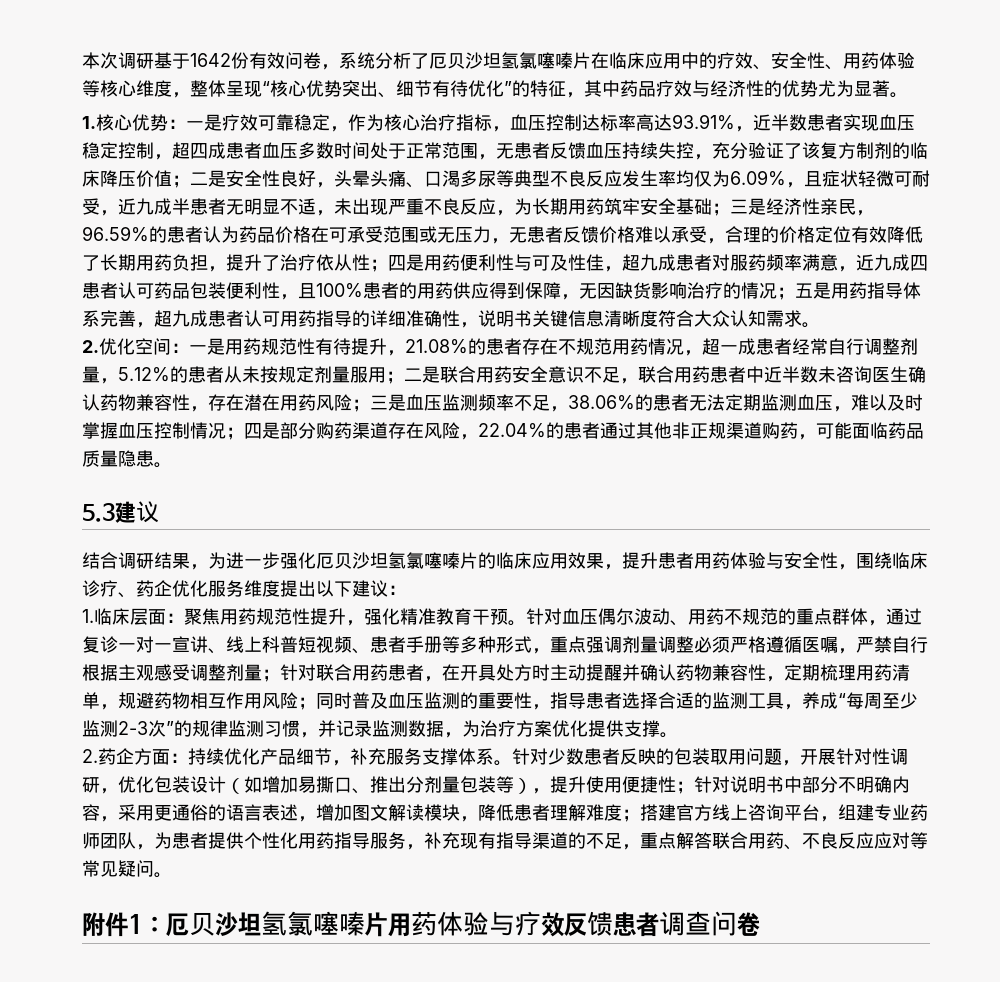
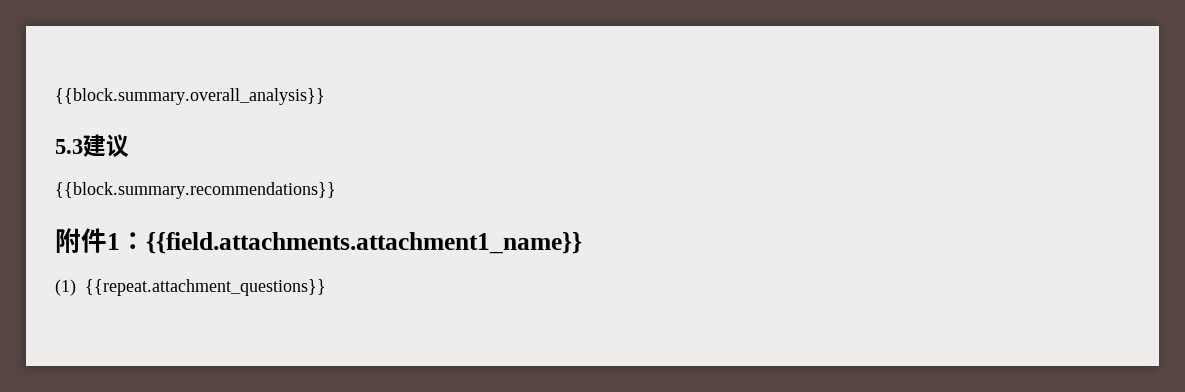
[82,52,915,70] [82,80,908,98] [82,114,915,132] [82,142,928,160] [82,170,930,188] [82,198,874,216] [82,226,923,244] [82,254,928,272] [82,282,921,300] [82,310,820,328] [82,338,918,356] [82,366,926,384] [82,394,923,412] [82,422,924,440] [82,450,172,468] [82,501,159,523] [82,552,928,570] [82,580,406,598] [82,608,922,626] [82,636,928,654] [82,664,910,682] [82,692,918,710] [82,720,678,738] [82,748,908,766] [82,776,910,794] [82,804,928,822] [82,832,928,850] [82,860,172,878] [82,911,760,937] 本次调研基于1642份有效问卷，系统分析了厄贝沙坦氢氯噻嗪片在临床应用中的疗效、安全性、用药体验等核心维度，整体呈现“核心优势突出、细节有待优化”的特征，其中药品疗效与经济性的优势尤为显著。 // 1.核心优势：一是疗效可靠稳定，作为核心治疗指标，血压控制达标率高达93.91%，近半数患者实现血压稳定控制，超四成患者血压多数时间处于正常范围，无患者反馈血压持续失控，充分验证了该复方制剂的临床降压价值；二是安全性良好，头晕头痛、口渴多尿等典型不良反应发生率均仅为6.09%，且症状轻微可耐受，近九成半患者无明显不适，未出现严重不良反应，为长期用药筑牢安全基础；三是经济性亲民，96.59%的患者认为药品价格在可承受范围或无压力，无患者反馈价格难以承受，合理的价格定位有效降低了长期用药负担，提升了治疗依从性；四是用药便利性与可及性佳，超九成患者对服药频率满意，近九成四患者认可药品包装便利性，且100%患者的用药供应得到保障，无因缺货影响治疗的情况；五是用药指导体系完善，超九成患者认可用药指导的详细准确性，说明书关键信息清晰度符合大众认知需求。 // 2.优化空间：一是用药规范性有待提升，21.08%的患者存在不规范用药情况，超一成患者经常自行调整剂量，5.12%的患者从未按规定剂量服用；二是联合用药安全意识不足，联合用药患者中近半数未咨询医生确认药物兼容性，存在潜在用药风险；三是血压监测频率不足，38.06%的患者无法定期监测血压，难以及时掌握血压控制情况；四是部分购药渠道存在风险，22.04%的患者通过其他非正规渠道购药，可能面临药品质量隐患。 // 5.3建议 // 结合调研结果，为进一步强化厄贝沙坦氢氯噻嗪片的临床应用效果，提升患者用药体验与安全性，围绕临床诊疗、药企优化服务维度提出以下建议： // 1.临床层面：聚焦用药规范性提升，强化精准教育干预。针对血压偶尔波动、用药不规范的重点群体，通过复诊一对一宣讲、线上科普短视频、患者手册等多种形式，重点强调剂量调整必须严格遵循医嘱，严禁自行根据主观感受调整剂量；针对联合用药患者，在开具处方时主动提醒并确认药物兼容性，定期梳理用药清单，规避药物相互作用风险；同时普及血压监测的重要性，指导患者选择合适的监测工具，养成“每周至少监测2-3次”的规律监测习惯，并记录监测数据，为治疗方案优化提供支撑。 // 2.药企方面：持续优化产品细节，补充服务支撑体系。针对少数患者反映的包装取用问题，开展针对性调研，优化包装设计（如增加易撕口、推出分剂量包装等），提升使用便捷性；针对说明书中部分不明确内容，采用更通俗的语言表述，增加图文解读模块，降低患者理解难度；搭建官方线上咨询平台，组建专业药师团队，为患者提供个性化用药指导服务，补充现有指导渠道的不足，重点解答联合用药、不良反应应对等常见疑问。 // 附件1：厄贝沙坦氢氯噻嗪片用药体验与疗效反馈患者调查问卷 -> [55,88,325,105] [55,134,129,158] [55,182,336,199] [55,228,582,254] [55,279,326,296] {{block.summary.overall_analysis}} // 5.3建议 // {{block.summary.recommendations}} // 附件1：{{field.attachments.attachment1_name}} // (1) {{repeat.attachment_questions}}

